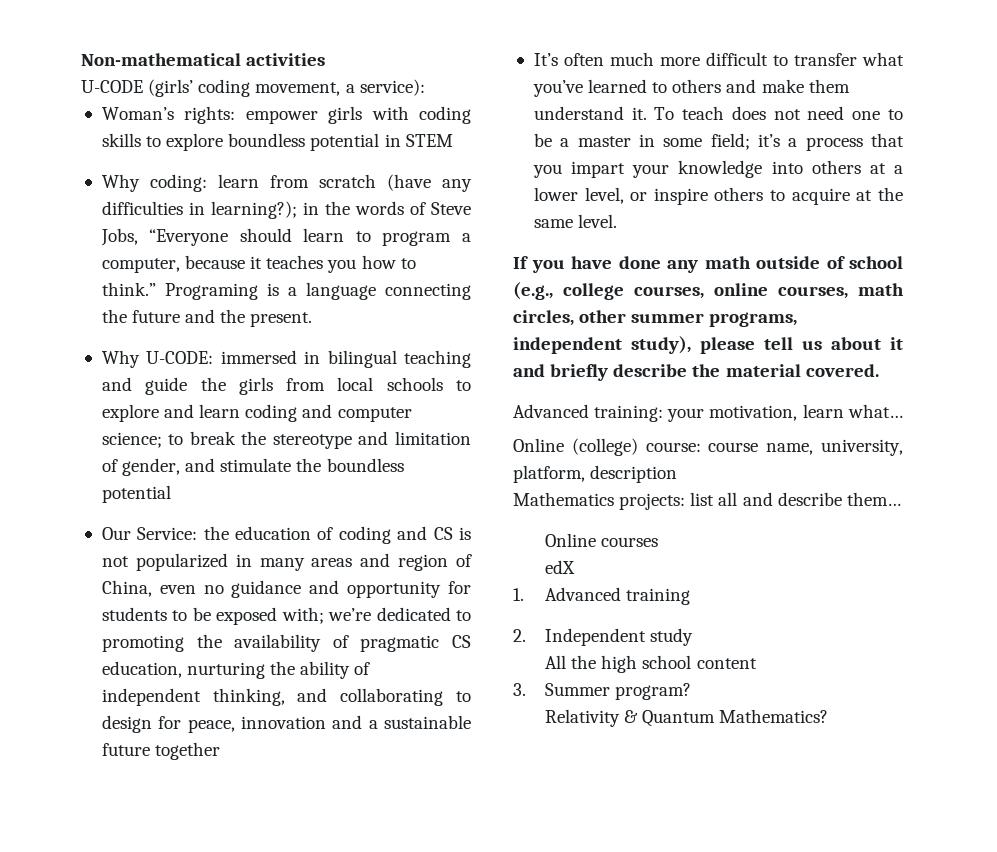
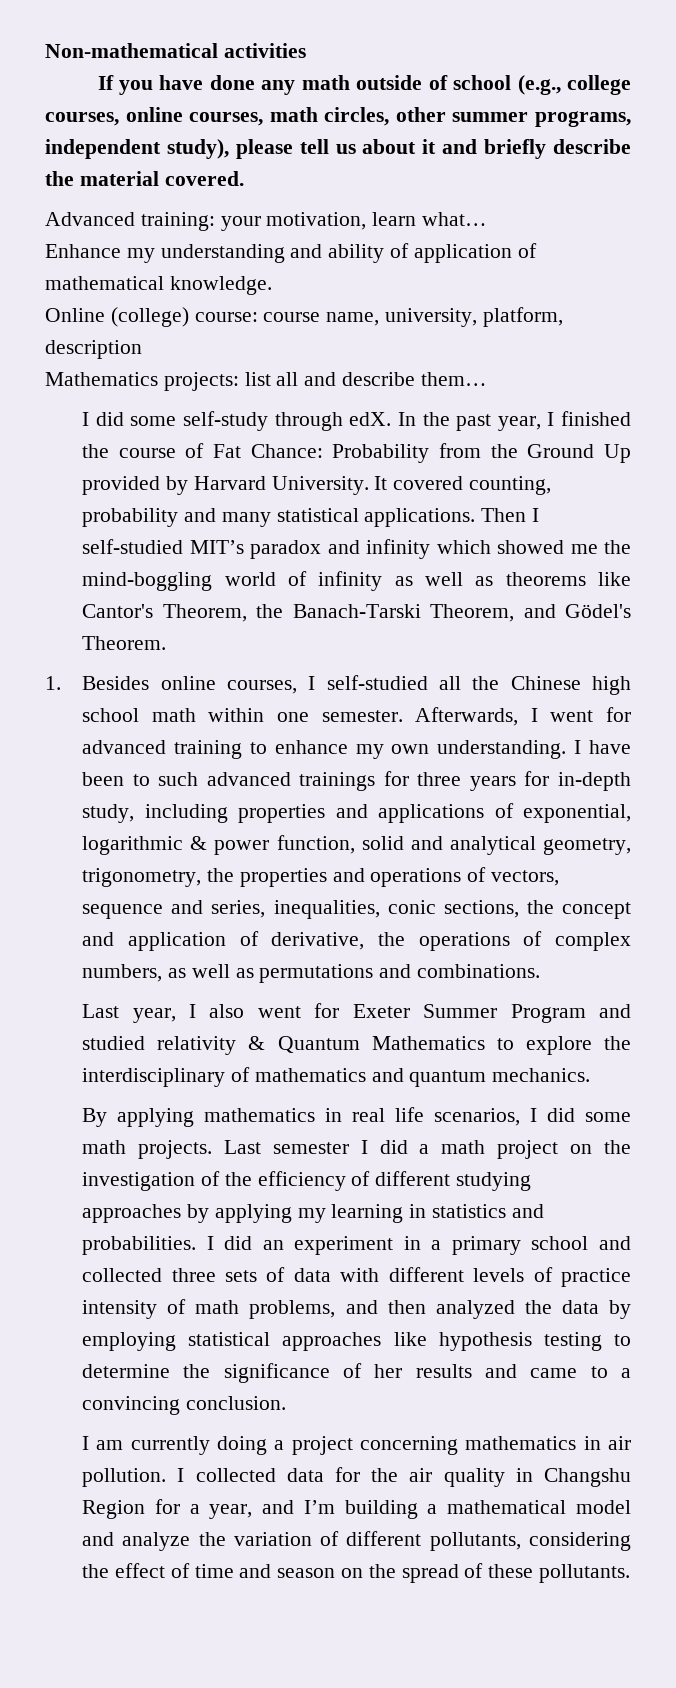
[81,79,425,97] [101,106,472,124] [101,133,453,151] [101,174,472,192] [101,201,472,219] [100,228,471,246] [101,255,416,273] [101,282,471,300] [101,309,313,327] [101,350,472,368] [101,377,472,395] [101,404,412,422] [101,431,471,449] [101,458,404,476] [101,485,171,503] [101,526,471,544] [101,553,472,571] [101,580,472,598] [101,607,471,625] [101,634,471,652] [101,661,371,679] [101,688,472,706] [101,715,472,733] [101,742,221,760] [533,52,904,66] [532,79,850,97] [533,106,903,120] [533,133,904,151] [532,160,903,178] [533,187,903,205] [533,214,618,228] // U-CODE (girls’ coding movement, a service): // Woman’s rights: empower girls with coding skills to explore boundless potential in STEM // Why coding: learn from scratch (have any difficulties in learning?); in the words of Steve Jobs, “Everyone should learn to program a computer, because it teaches you how to think.” Programing is a language connecting the future and the present. // Why U-CODE: immersed in bilingual teaching and guide the girls from local schools to explore and learn coding and computer science; to break the stereotype and limitation of gender, and stimulate the boundless potential // Our Service: the education of coding and CS is not popularized in many areas and region of China, even no guidance and opportunity for students to be exposed with; we’re dedicated to promoting the availability of pragmatic CS education, nurturing the ability of independent thinking, and collaborating to design for peace, innovation and a sustainable future together // It’s often much more difficult to transfer what you’ve learned to others and make them understand it. To teach does not need one to be a master in some field; it’s a process that you impart your knowledge into others at a lower level, or inspire others to acquire at the same level. -> (306, 50) none
(903, 411) none -> [45,243,537,263] [45,276,272,295] // Enhance my understanding and ability of application of mathematical knowledge.
[545,533,659,547] [545,560,576,574] [513,587,691,605] [513,628,694,646] [545,655,757,673] [513,683,692,700] [545,709,829,727] Online courses // edX // 1. Advanced training // 2. Independent study // All the high school content // 3. Summer program? // Relativity & Quantum Mathematics? -> [82,411,631,431] [82,443,631,463] [82,476,551,495] [82,508,539,527] [82,539,631,559] [82,571,631,591] [82,604,631,622] [82,636,167,650] [45,675,631,695] [82,707,631,726] [82,740,631,759] [82,771,631,791] [82,803,631,823] [82,835,632,855] [82,867,559,887] [82,900,632,919] [82,931,631,951] [82,964,540,983] [82,1003,632,1023] [82,1036,631,1055] [82,1067,591,1087] [82,1107,631,1127] [82,1140,632,1159] [82,1171,531,1191] [82,1204,544,1223] [82,1236,631,1255] [82,1267,632,1287] [82,1299,631,1319] [82,1332,632,1351] [82,1363,631,1383] [82,1396,286,1415] [82,1436,631,1455] [82,1467,631,1487] [82,1499,631,1519] [82,1531,631,1551] [82,1563,630,1583] I did some self-study through edX. In the past year, I finished the course of Fat Chance: Probability from the Ground Up provided by Harvard University. It covered counting, probability and many statistical applications. Then I self-studied MIT’s paradox and infinity which showed me the mind-boggling world of infinity as well as theorems like Cantor's Theorem, the Banach-Tarski Theorem, and Gödel's Theorem. // 1. Besides online courses, I self-studied all the Chinese high school math within one semester. Afterwards, I went for advanced training to enhance my own understanding. I have been to such advanced trainings for three years for in-depth study, including properties and applications of exponential, logarithmic & power function, solid and analytical geometry, trigonometry, the properties and operations of vectors, sequence and series, inequalities, conic sections, the concept and application of derivative, the operations of complex numbers, as well as permutations and combinations. // Last year, I also went for Exeter Summer Program and studied relativity & Quantum Mathematics to explore the interdisciplinary of mathematics and quantum mechanics. // By applying mathematics in real life scenarios, I did some math projects. Last semester I did a math project on the investigation of the efficiency of different studying approaches by applying my learning in statistics and probabilities. I did an experiment in a primary school and collected three sets of data with different levels of practice intensity of math problems, and then analyzed the data by employing statistical approaches like hypothesis testing to determine the significance of her results and came to a convincing conclusion. // I am currently doing a project concerning mathematics in air pollution. I collected data for the air quality in Changshu Region for a year, and I’m building a mathematical model and analyze the variation of different pollutants, considering the effect of time and season on the spread of these pollutants.

